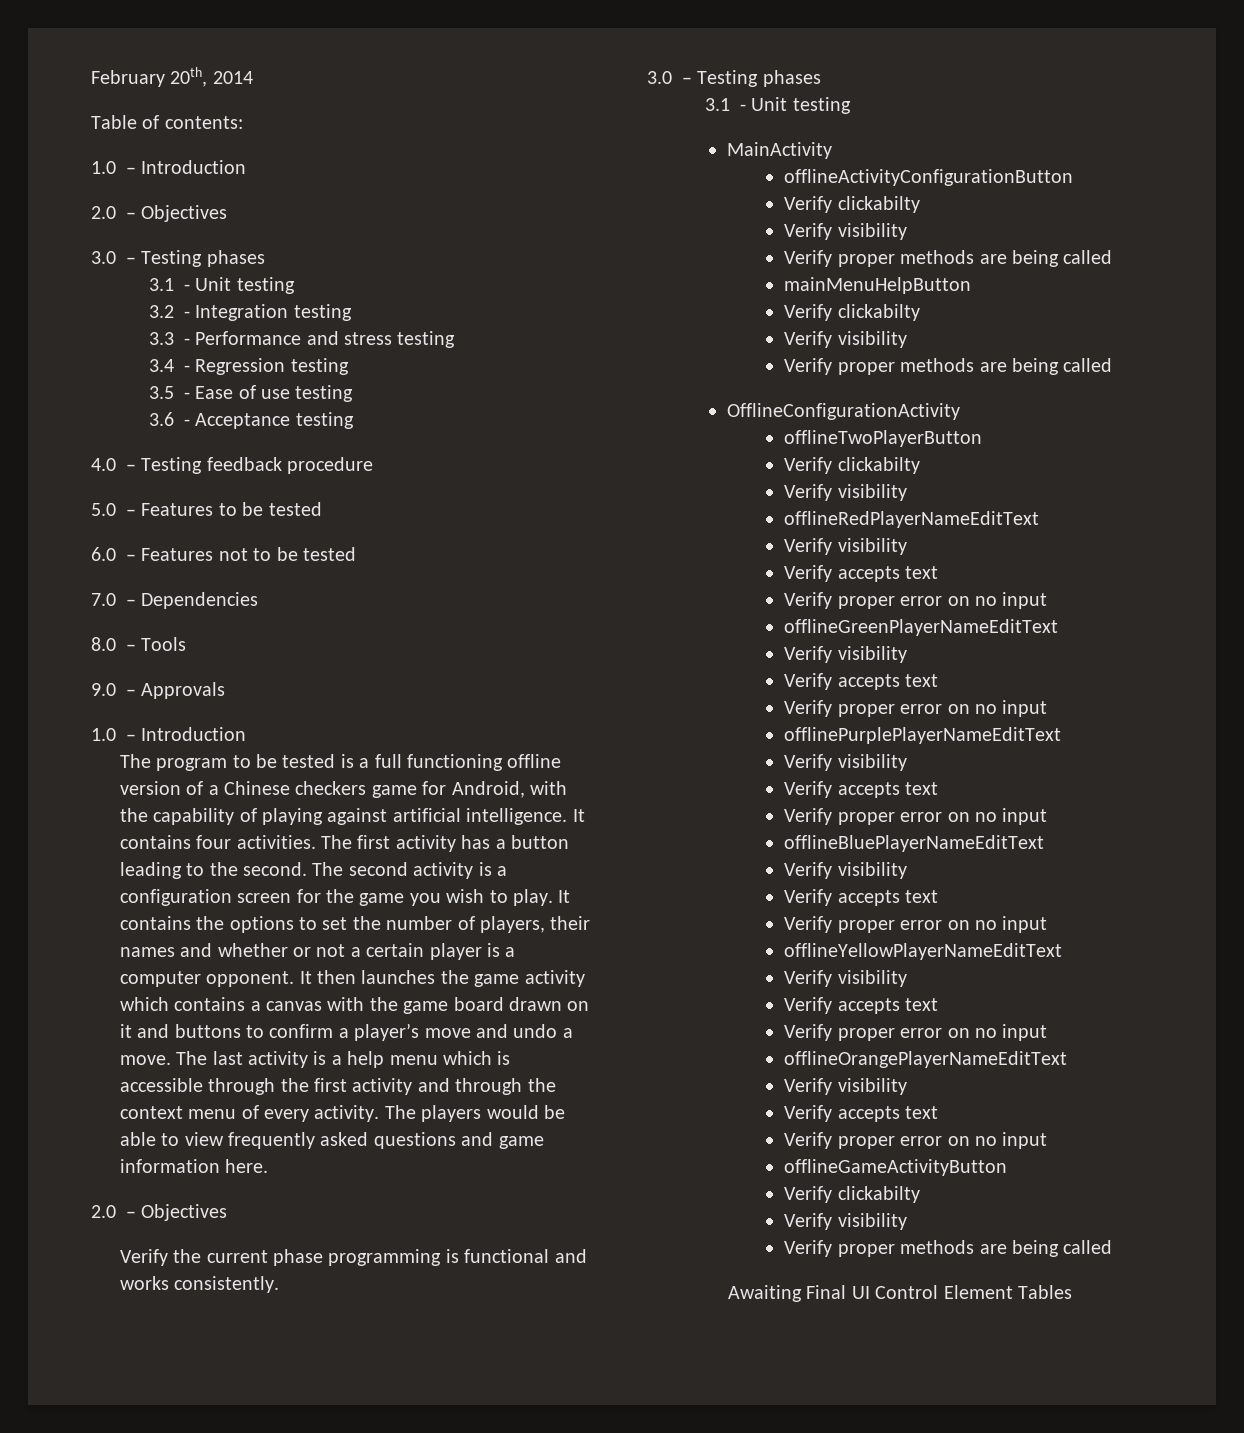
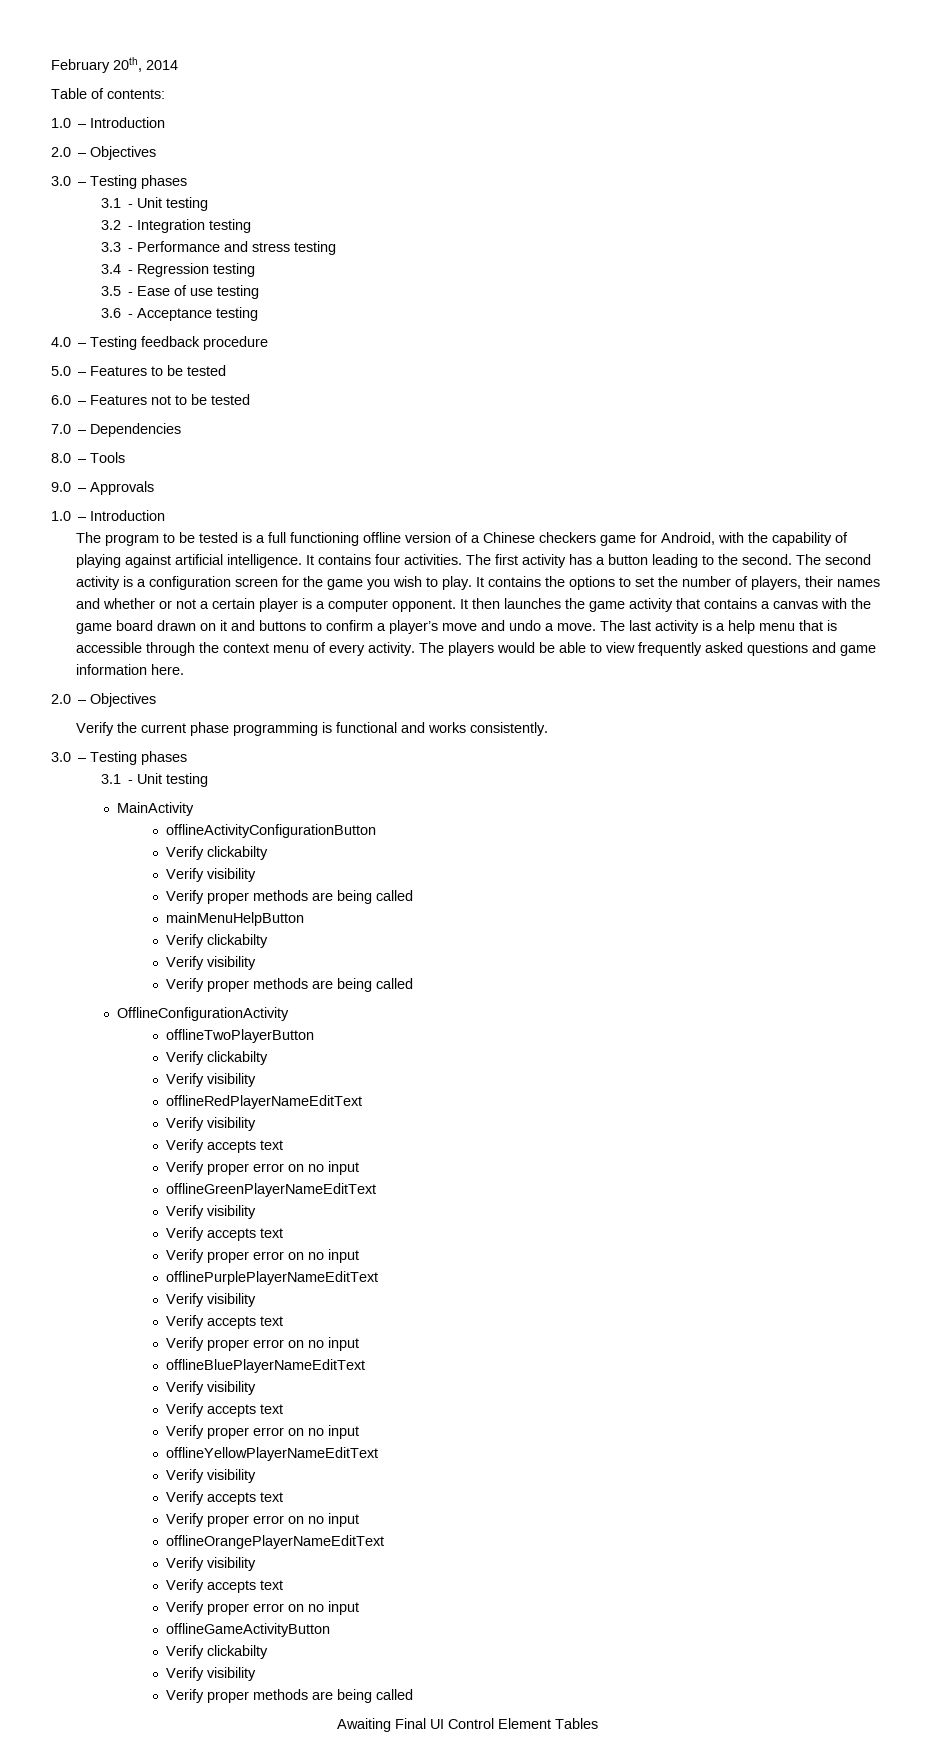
[119,997,169,1011] which -> [675,598,700,609] that
[443,1051,493,1065] which -> [798,620,823,631] that
[314,1078,556,1095] first activity and through the -> (219, 647) none

